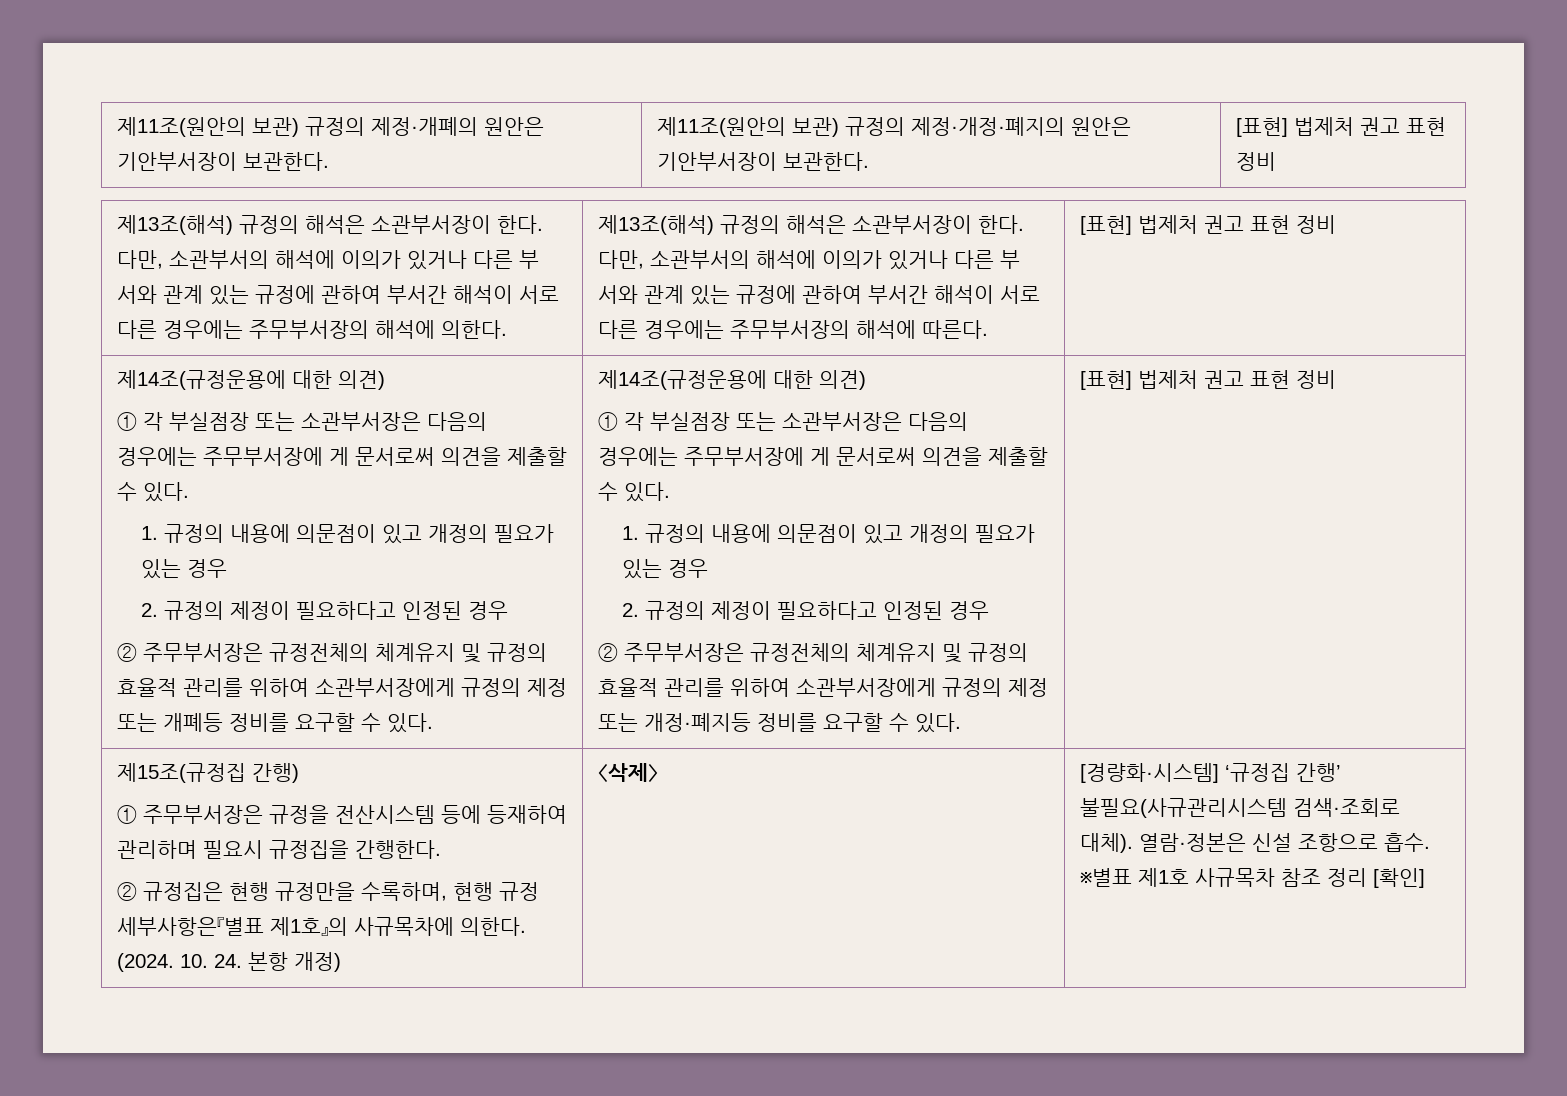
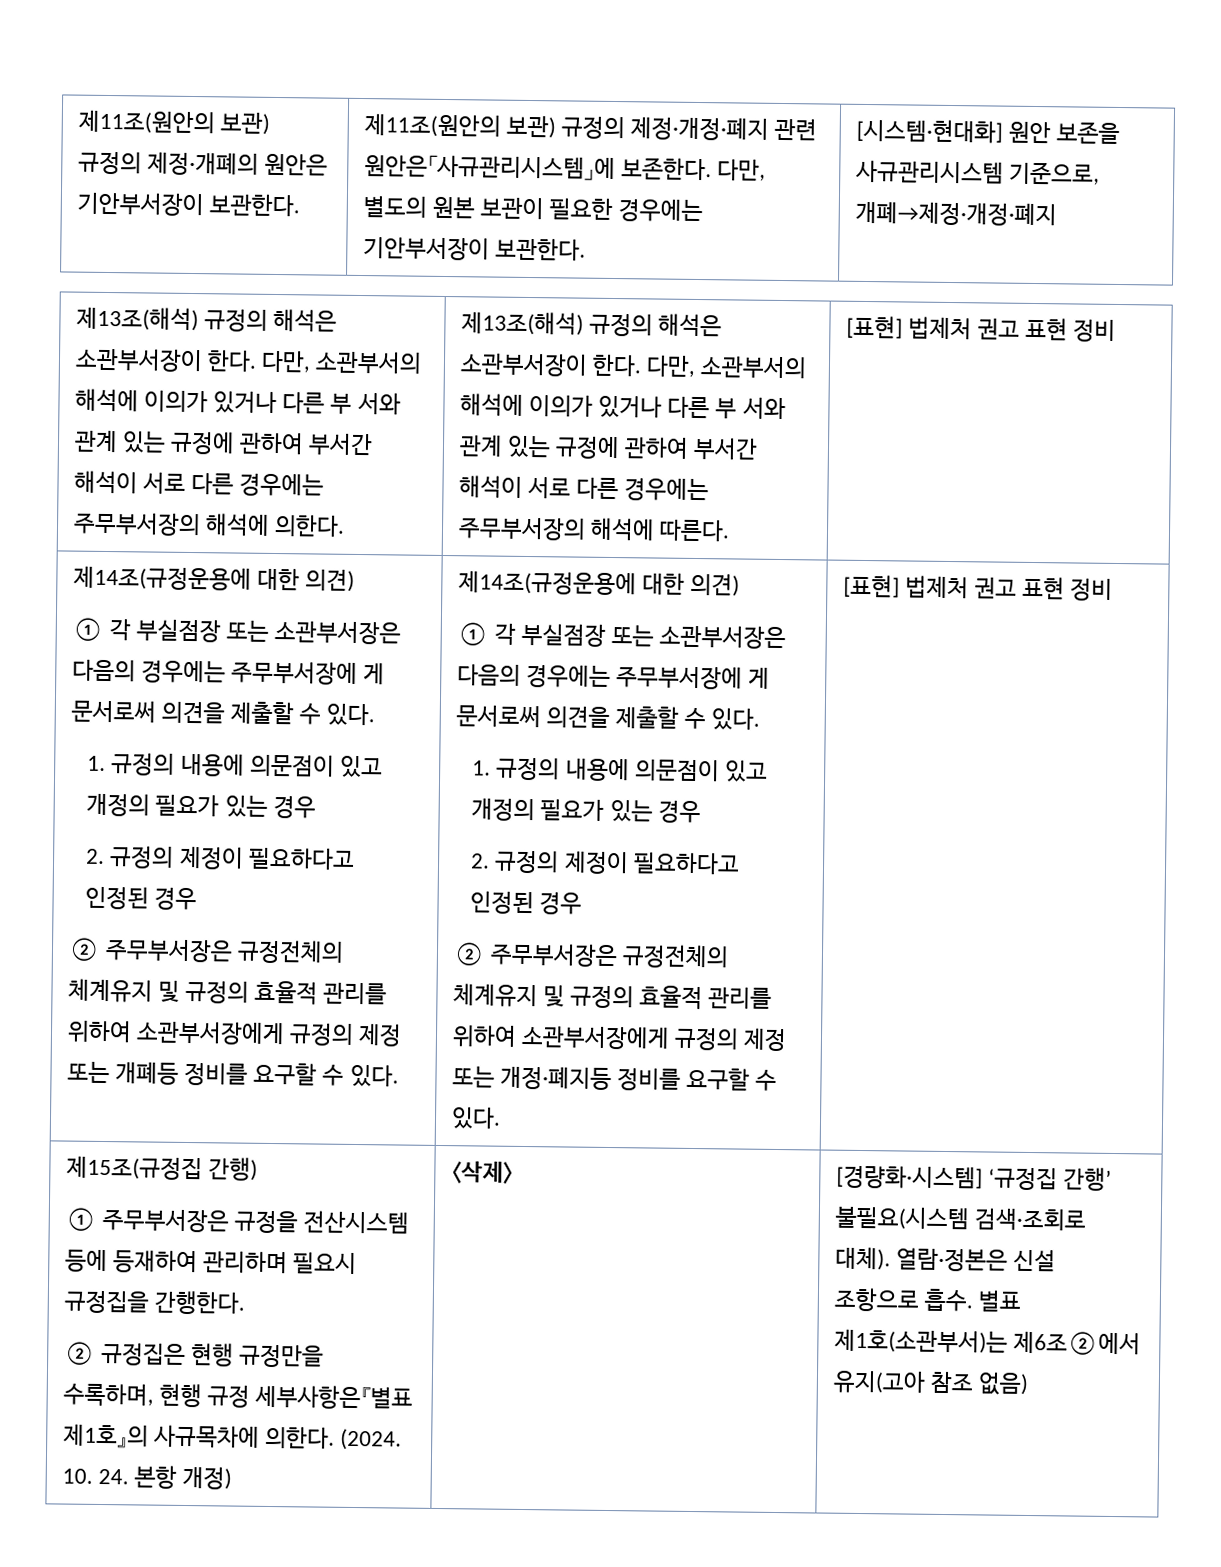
[910,117,1131,136] [656,152,869,171] [1235,117,1446,137] [1235,152,1276,171] 제정·개정·폐지의 원안은 기안부서장이 보관한다. | [표현] 법제처 권고 표현 정비 -> [630,116,818,141] [363,154,767,181] [362,196,704,223] [362,236,586,261] [855,118,1121,145] [854,159,1100,185] [854,200,1057,227] 제정·개정·폐지 관련 원안은「사규관리시스템」에 보존한다. 다만, 별도의 원본 보관이 필요한 경우에는 기안부서장이 보관한다. | [시스템·현대화] 원안 보존을 사규관리시스템 기준으로, 개폐→제정·개정·폐지
[1079,798,1287,818] 불필요(사규관리시스템 -> [834,1206,969,1231] 불필요(시스템
[1079,868,1425,888] ※별표 제1호 사규목차 참조 정리 [확인] -> [978,1290,1023,1312] [833,1328,1141,1356] [832,1370,1030,1396] 별표 제1호(소관부서)는 제6조②에서 유지(고아 참조 없음)

